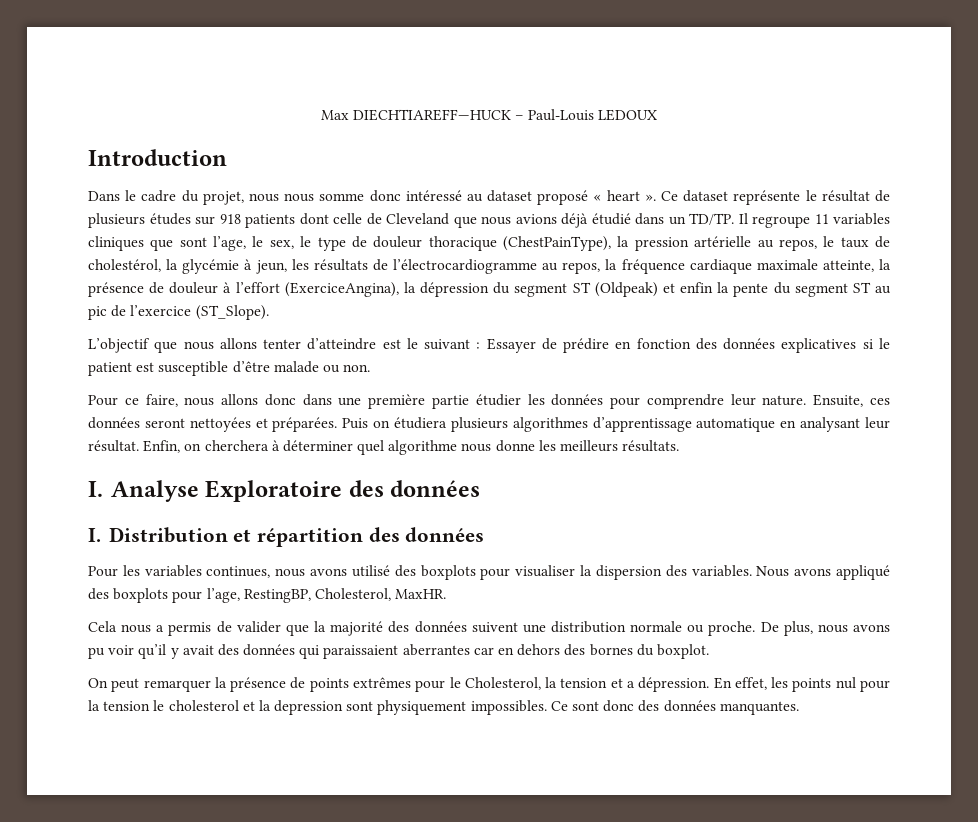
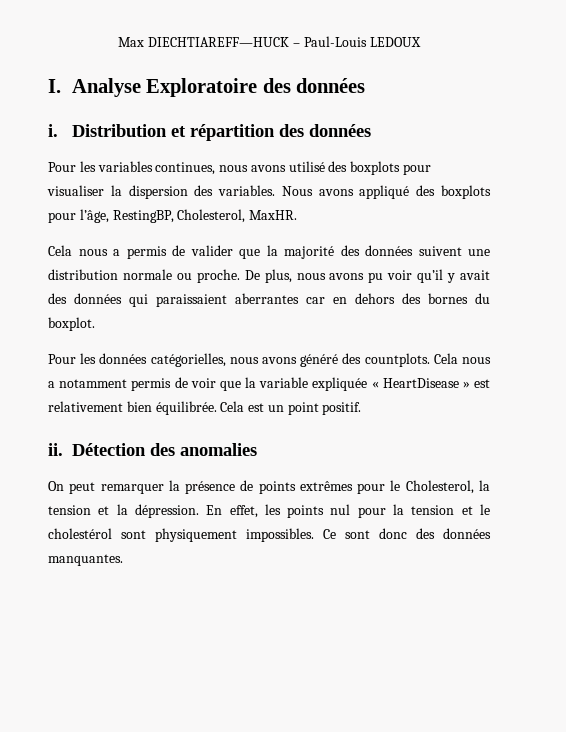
[88,149,227,166] [88,190,890,205] [88,213,890,228] [88,236,890,251] [88,259,891,274] [88,282,891,297] [88,305,269,320] [88,338,891,353] [88,361,371,376] [88,394,891,409] [88,417,890,432] [88,440,680,455] // Introduction // Dans le cadre du projet, nous nous somme donc intéressé au dataset proposé « heart ». Ce dataset représente le résultat de plusieurs études sur 918 patients dont celle de Cleveland que nous avions déjà étudié dans un TD/TP. Il regroupe 11 variables cliniques que sont l’age, le sex, le type de douleur thoracique (ChestPainType), la pression artérielle au repos, le taux de cholestérol, la glycémie à jeun, les résultats de l’électrocardiogramme au repos, la fréquence cardiaque maximale atteinte, la présence de douleur à l’effort (ExerciceAngina), la dépression du segment ST (Oldpeak) et enfin la pente du segment ST au pic de l’exercice (ST_Slope). // L’objectif que nous allons tenter d’atteindre est le suivant : Essayer de prédire en fonction des données explicatives si le patient est susceptible d’être malade ou non. // Pour ce faire, nous allons donc dans une première partie étudier les données pour comprendre leur nature. Ensuite, ces données seront nettoyées et préparées. Puis on étudiera plusieurs algorithmes d’apprentissage automatique en analysant leur résultat. Enfin, on cherchera à déterminer quel algorithme nous donne les meilleurs résultats. -> (421, 42) none
[88,528,101,542] I. -> [48,124,58,137] i.
[206,588,240,603] l’age, -> [79,209,109,223] l’âge,
(709, 651) none -> [48,353,491,367] [48,377,491,391] [48,401,362,415] [48,443,257,456] // Pour les données catégorielles, nous avons généré des countplots. Cela nous a notamment permis de voir que la variable expliquée « HeartDisease » est relativement bien équilibrée. Cela est un point positif. // ii. Détection des anomalies
[627,681,635,688] a -> [116,504,128,515] la
[153,700,344,715] le cholesterol et la depression -> [461,504,491,515] [48,528,112,539] et le cholestérol

